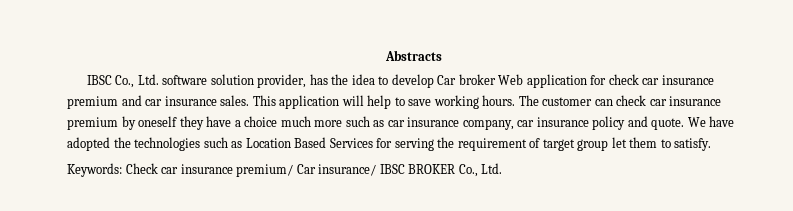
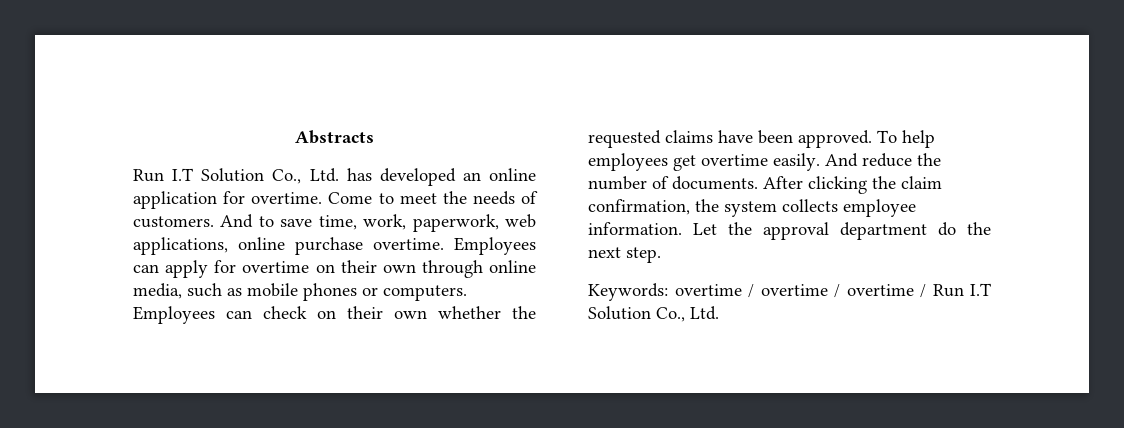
[86,74,714,88] [67,95,722,109] [67,116,735,130] [67,137,712,151] [67,163,456,177] IBSC Co., Ltd. software solution provider, has the idea to develop Car broker Web application for check car insurance premium and car insurance sales. This application will help to save working hours. The customer can check car insurance premium by oneself they have a choice much more such as car insurance company, car insurance policy and quote. We have adopted the technologies such as Location Based Services for serving the requirement of target group let them to satisfy. // Keywords: Check car insurance premium/ Car insurance/ IBSC BROKER -> [133,168,536,186] [133,191,538,209] [133,214,536,232] [133,237,536,255] [133,260,536,278] [133,283,467,301] [133,306,536,324] [588,130,935,148] [588,153,941,171] [588,176,942,194] [588,199,916,217] [588,222,991,240] [588,247,661,263] [588,283,991,301] [588,306,651,320] Run I.T Solution Co., Ltd. has developed an online application for overtime. Come to meet the needs of customers. And to save time, work, paperwork, web applications, online purchase overtime. Employees can apply for overtime on their own through online media, such as mobile phones or computers. Employees can check on their own whether the requested claims have been approved. To help employees get overtime easily. And reduce the number of documents. After clicking the claim confirmation, the system collects employee information. Let the approval department do the next step. // Keywords: overtime / overtime / overtime / Run I.T Solution

